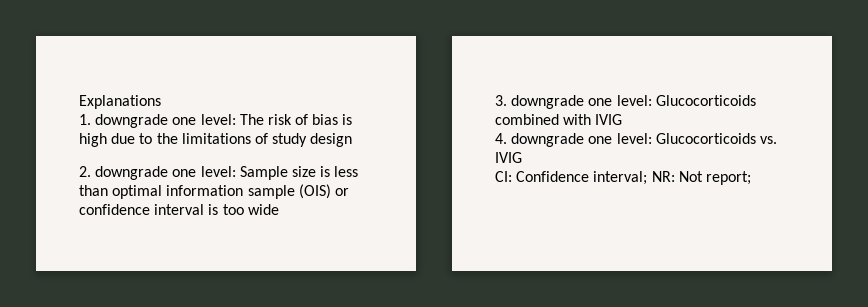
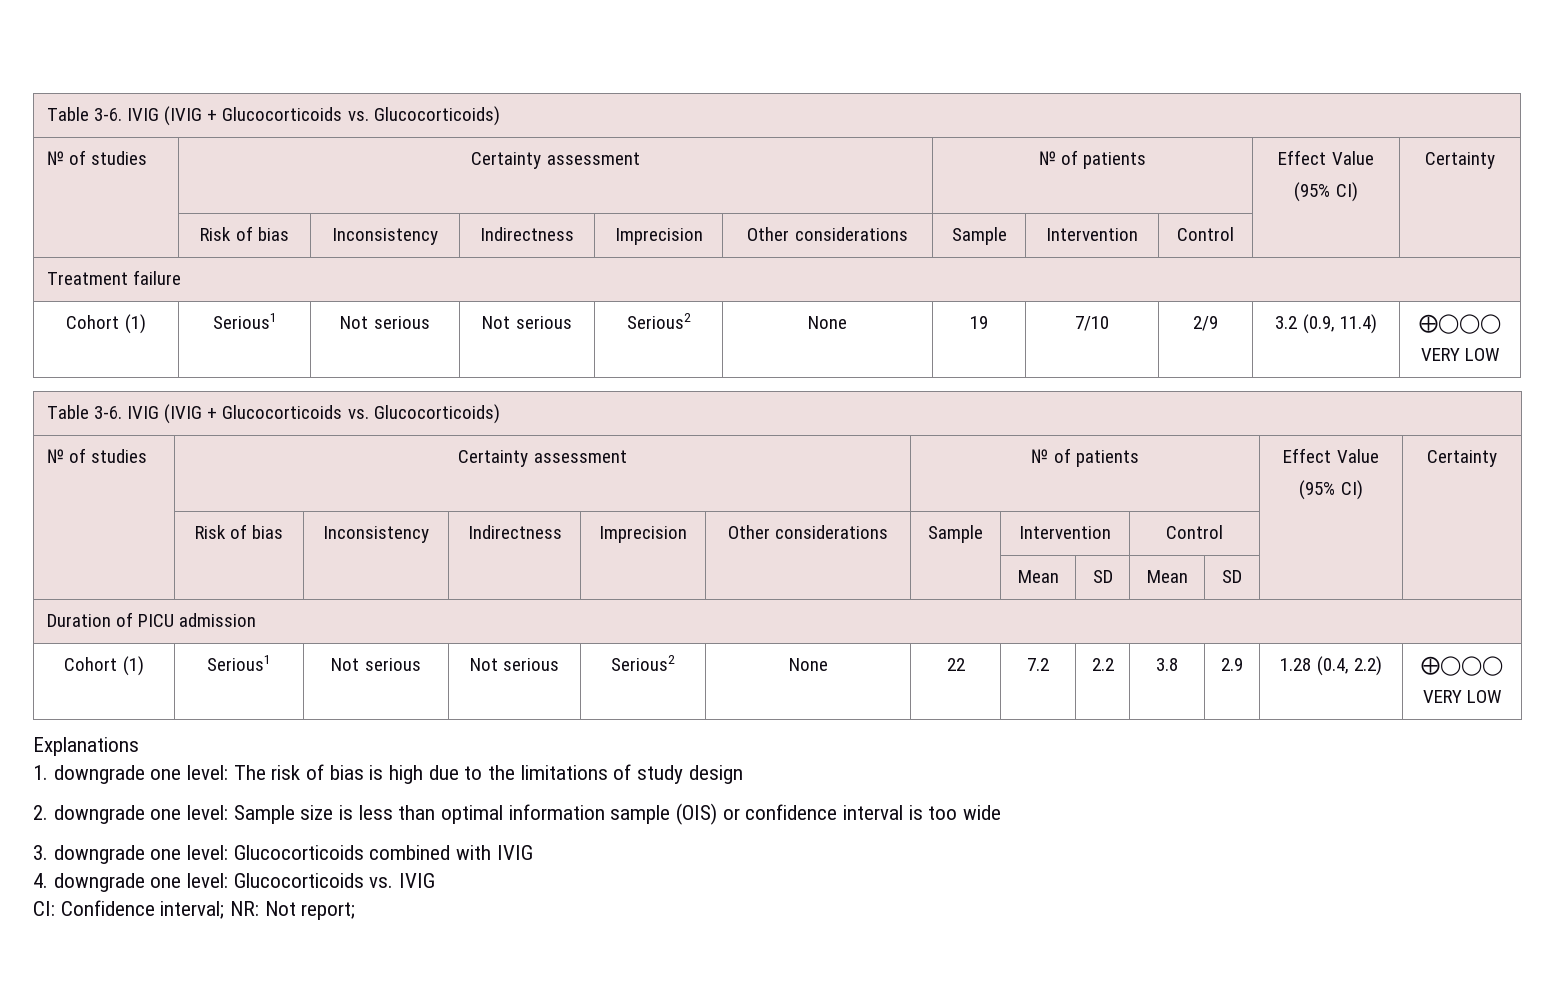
(79, 102) none -> [46,106,500,126] [46,150,148,165] [471,152,640,169] [1038,150,1147,169] [1278,150,1374,165] [1294,182,1358,202] [1425,152,1495,169] [200,226,289,241] [331,228,438,245] [479,227,574,241] [614,228,703,245] [747,227,908,241] [951,227,1007,245] [1046,228,1138,241] [1177,227,1234,241] [46,270,181,285] [66,314,146,334] [212,313,277,329] [340,316,430,329] [482,316,572,329] [626,313,691,329] [808,316,847,329] [970,316,988,329] [1075,316,1109,331] [1193,316,1218,331] [1275,314,1377,334] [1419,314,1501,334] [1420,348,1500,361] [46,404,500,424] [46,448,148,463] [458,450,627,467] [1031,448,1139,467] [1283,448,1379,463] [1299,480,1363,500] [1427,450,1497,467] [194,524,284,539] [322,526,429,543] [467,525,562,539] [599,526,687,543] [727,525,889,539] [928,525,983,543] [1019,526,1111,539] [1166,525,1223,539] [1017,570,1059,583] [1092,570,1113,583] [1146,570,1188,583] [1222,570,1242,583] [46,612,257,627] [64,656,144,676] [207,655,271,671] [331,658,421,671] [469,658,560,671] [611,655,675,671] [788,658,828,671] [946,658,965,671] [1027,658,1049,671] [1091,658,1114,671] [1156,658,1178,671] [1221,658,1243,671] [1280,656,1382,676] [1421,656,1503,676] [1422,690,1502,703] Table 3-6. IVIG (IVIG + Glucocorticoids vs. Glucocorticoids) // № of studies | Certainty assessment | № of patients | Effect Value // (95% CI) | Certainty // | Risk of bias | Inconsistency | Indirectness | Imprecision | Other considerations | Sample | Intervention | Control | | // Treatment failure // Cohort (1) | Serious1 | Not serious | Not serious | Serious2 | None | 19 | 7/10 | 2/9 | 3.2 (0.9, 11.4) | ⨁◯◯◯ // VERY LOW // Table 3-6. IVIG (IVIG + Glucocorticoids vs. Glucocorticoids) // № of studies | Certainty assessment | № of patients | Effect Value // (95% CI) | Certainty // | Risk of bias | Inconsistency | Indirectness | Imprecision | Other considerations | Sample | Intervention | Control | | // | | | | | | | Mean | SD | Mean | SD | | // Duration of PICU admission // Cohort (1) | Serious1 | Not serious | Not serious | Serious2 | None | 22 | 7.2 | 2.2 | 3.8 | 2.9 | 1.28 (0.4, 2.2) | ⨁◯◯◯ // VERY LOW //

